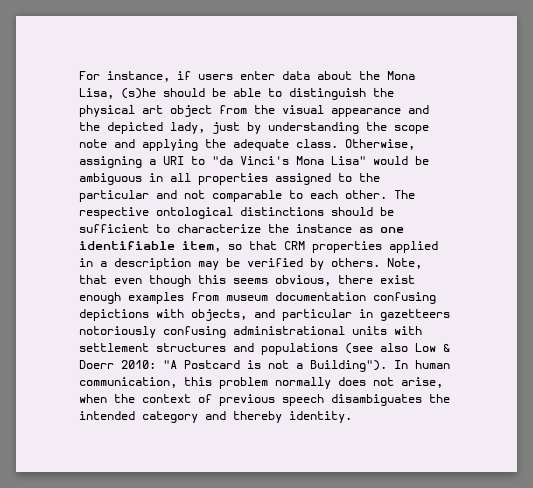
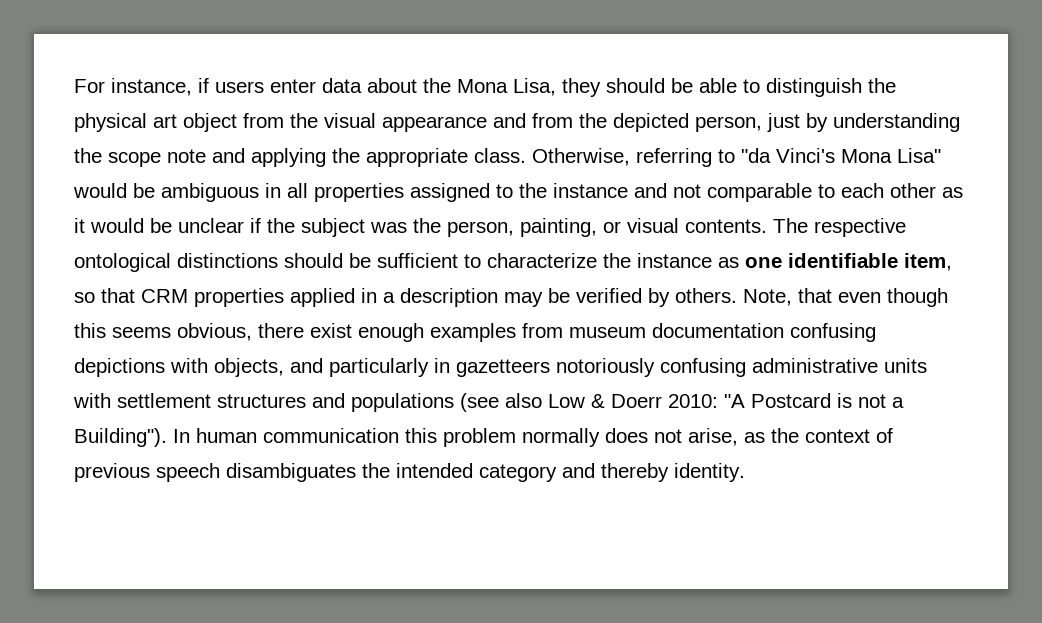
[121,88,156,99] (s)he -> [562,78,601,97] they
(429, 109) none -> [532,113,573,128] from
[170,122,205,134] lady, -> [695,116,762,132] person,
[233,139,289,151] adequate -> [366,148,468,167] appropriate
[79,156,184,168] assigning a URI -> [636,148,712,167] referring
[79,190,149,202] particular -> [553,183,628,198] instance
[345,190,387,199] other. -> [890,183,963,198] [74,218,767,237] other as it would be unclear if the subject was the person, painting, or visual contents.
[282,309,352,321] particular -> [329,358,429,377] particularly
[233,326,345,335] administrational -> [752,358,878,373] administrative
[79,377,177,388] communication, -> [263,428,399,443] communication
[79,394,107,403] when -> [744,432,765,443] as

